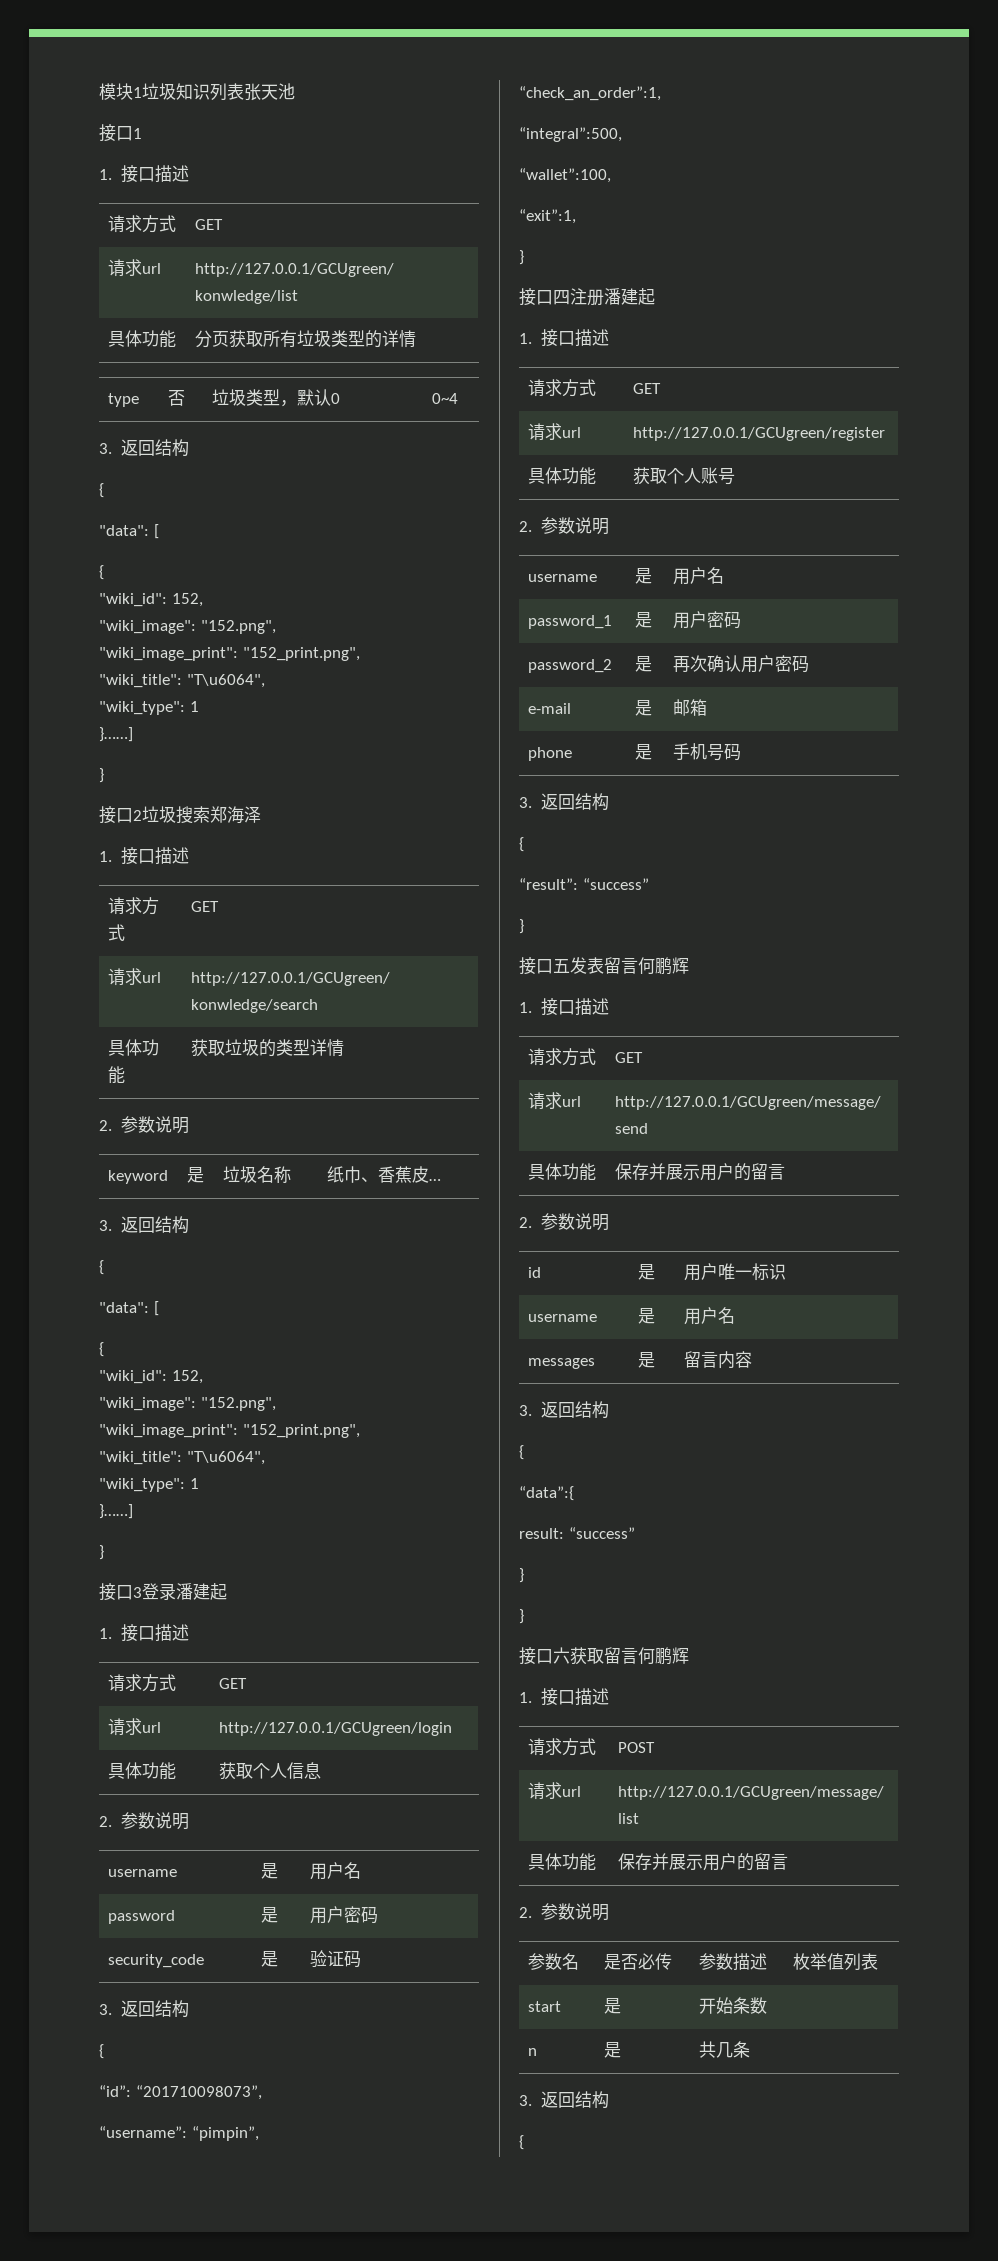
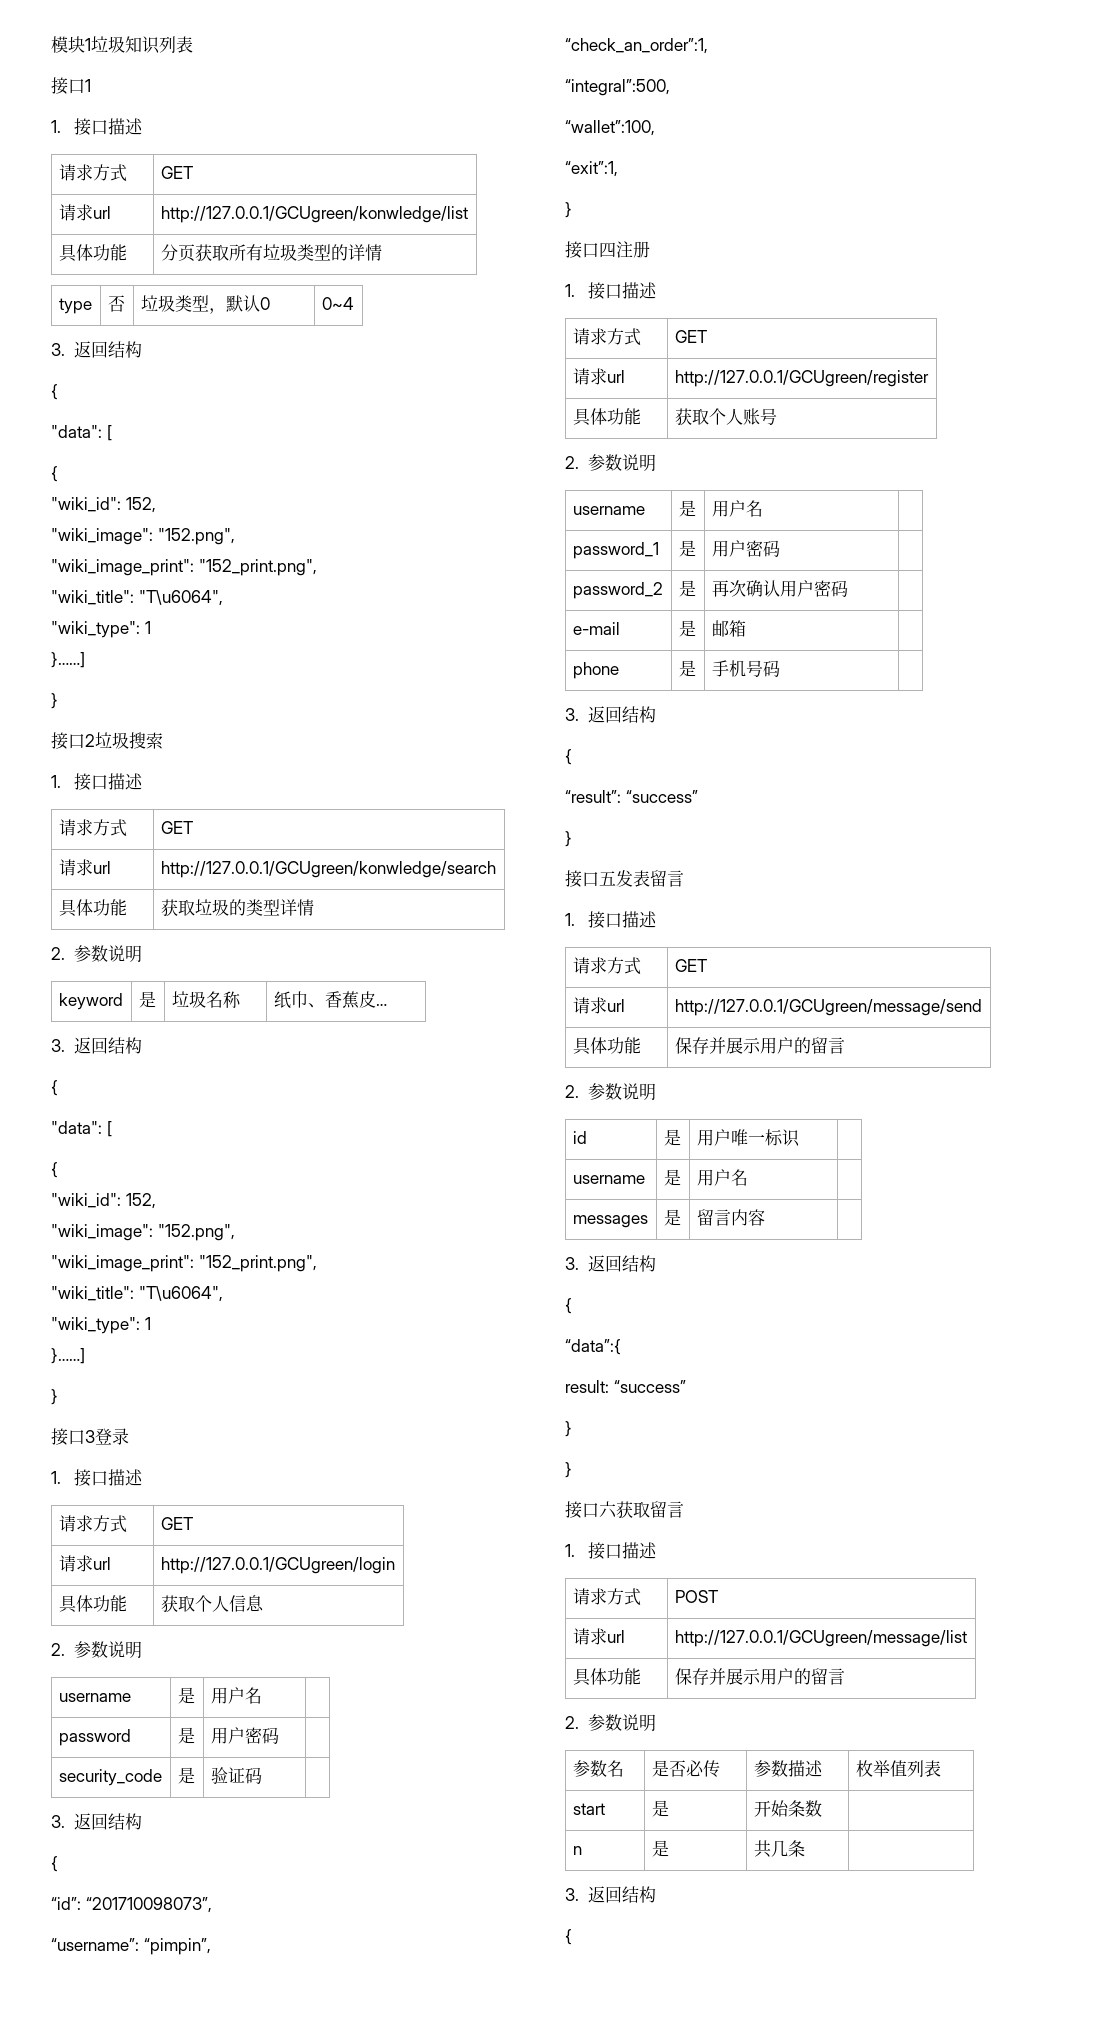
[244,83,295,101] 张天池 -> (193, 44) none
[210,806,261,824] 郑海泽 -> (163, 740) none
[176,1583,227,1600] 潘建起 -> (129, 1436) none
[604,288,655,305] 潘建起 -> (650, 249) none
[638,957,689,975] 何鹏辉 -> (684, 878) none
[638,1647,689,1665] 何鹏辉 -> (684, 1509) none

